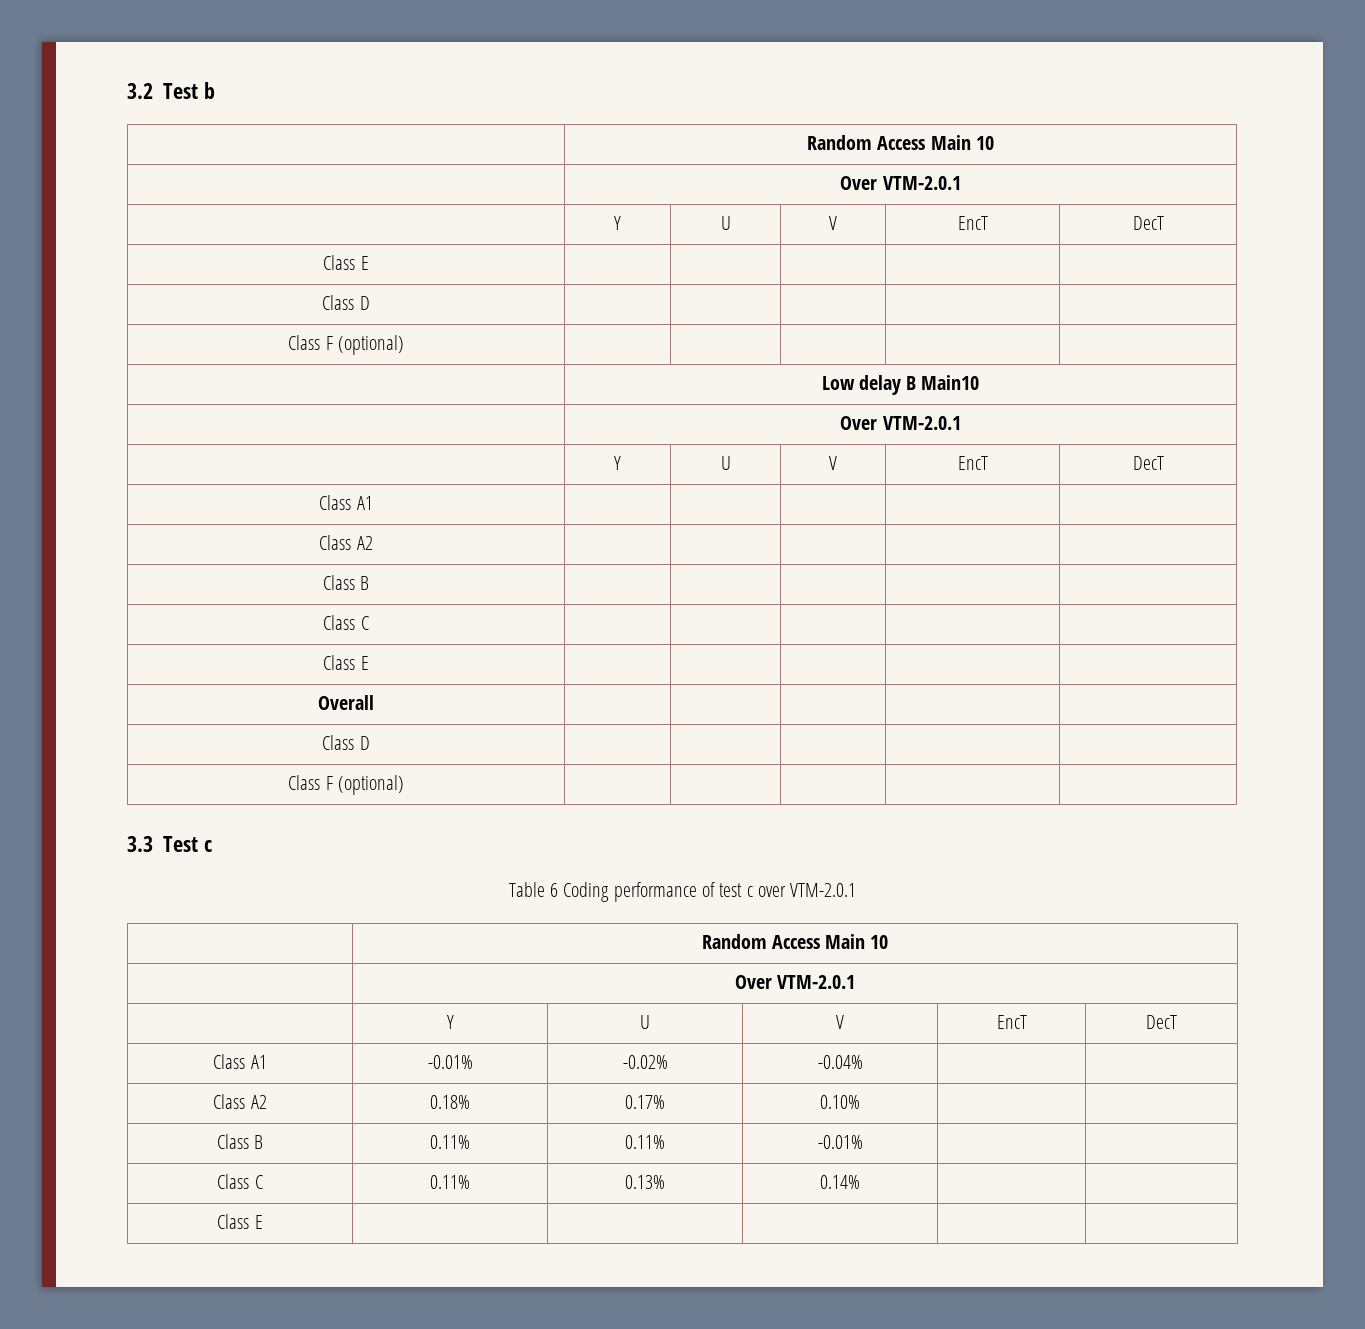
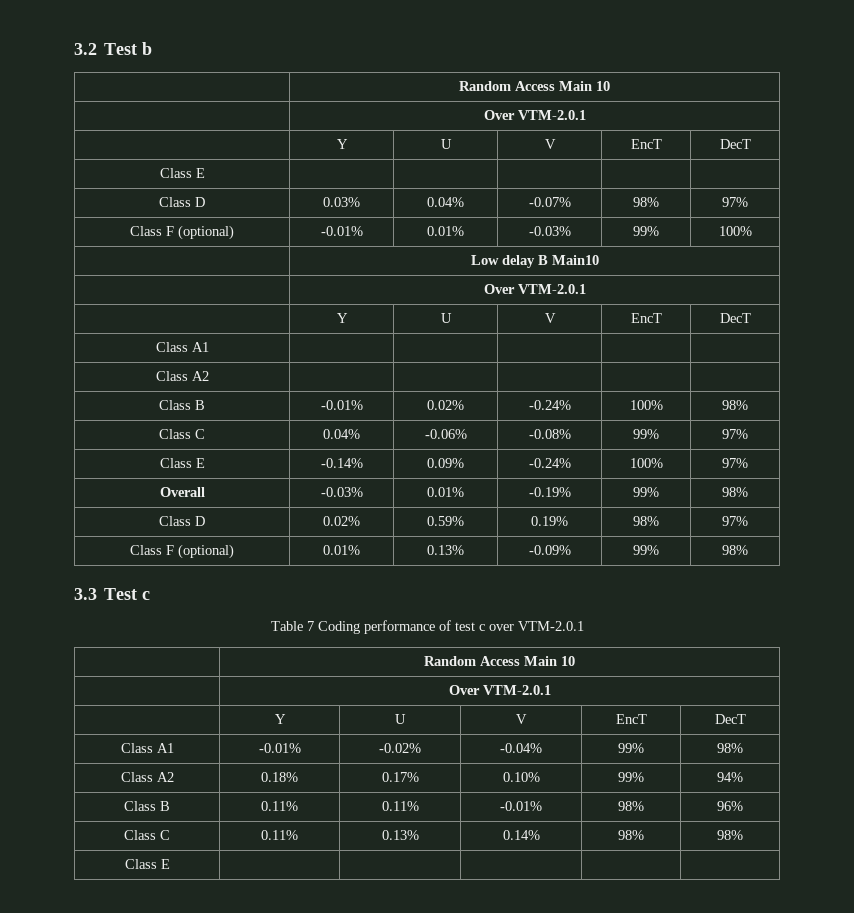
[288,335,404,355] | | | | // Class F (optional) | | | | | -> [323,197,360,207] [427,197,464,207] [528,197,571,207] [633,197,659,207] [722,197,748,207] [130,225,234,240] [320,226,363,236] [427,226,464,236] [528,226,571,236] [633,226,659,236] [718,226,752,236] 0.03% | 0.04% | -0.07% | 98% | 97% // Class F (optional) | -0.01% | 0.01% | -0.03% | 99% | 100%
[323,615,369,630] [323,655,369,670] [318,695,374,710] [322,735,370,750] [288,775,404,795] | | | | // Class C | | | | | // Class E | | | | | // Overall | | | | | // Class D | | | | | // Class F (optional) | | | | | -> [320,400,363,410] [427,400,464,410] [528,400,571,410] [629,400,663,410] [722,400,748,410] [159,429,205,439] [323,429,360,439] [424,429,467,439] [528,429,571,439] [633,429,659,439] [722,429,748,439] [159,458,205,468] [320,458,363,468] [427,458,464,468] [528,458,571,468] [629,458,663,468] [722,458,748,468] [159,487,205,497] [320,487,363,497] [427,487,464,497] [528,487,571,497] [633,487,659,497] [722,487,748,497] [159,516,205,526] [323,516,360,526] [427,516,464,526] [531,516,568,526] [633,516,659,526] [722,516,748,526] [130,544,234,559] [323,545,360,555] [427,545,464,555] [528,545,571,555] [633,545,659,555] [722,545,748,555] -0.01% | 0.02% | -0.24% | 100% | 98% // Class C | 0.04% | -0.06% | -0.08% | 99% | 97% // Class E | -0.14% | 0.09% | -0.24% | 100% | 97% // Overall | -0.03% | 0.01% | -0.19% | 99% | 98% // Class D | 0.02% | 0.59% | 0.19% | 98% | 97% // Class F (optional) | 0.01% | 0.13% | -0.09% | 99% | 98%
[550,883,559,897] 6 -> [306,621,314,631] 7
(863, 1062) | -> [618,743,644,753] [717,743,743,753] 99% | 98%
(860, 1102) | -> [618,772,644,782] [717,772,743,782] 99% | 94%
(863, 1142) | -> [618,801,644,811] [717,801,743,811] 98% | 96%
(860, 1182) | -> [618,830,644,840] [717,830,743,840] 98% | 98%

